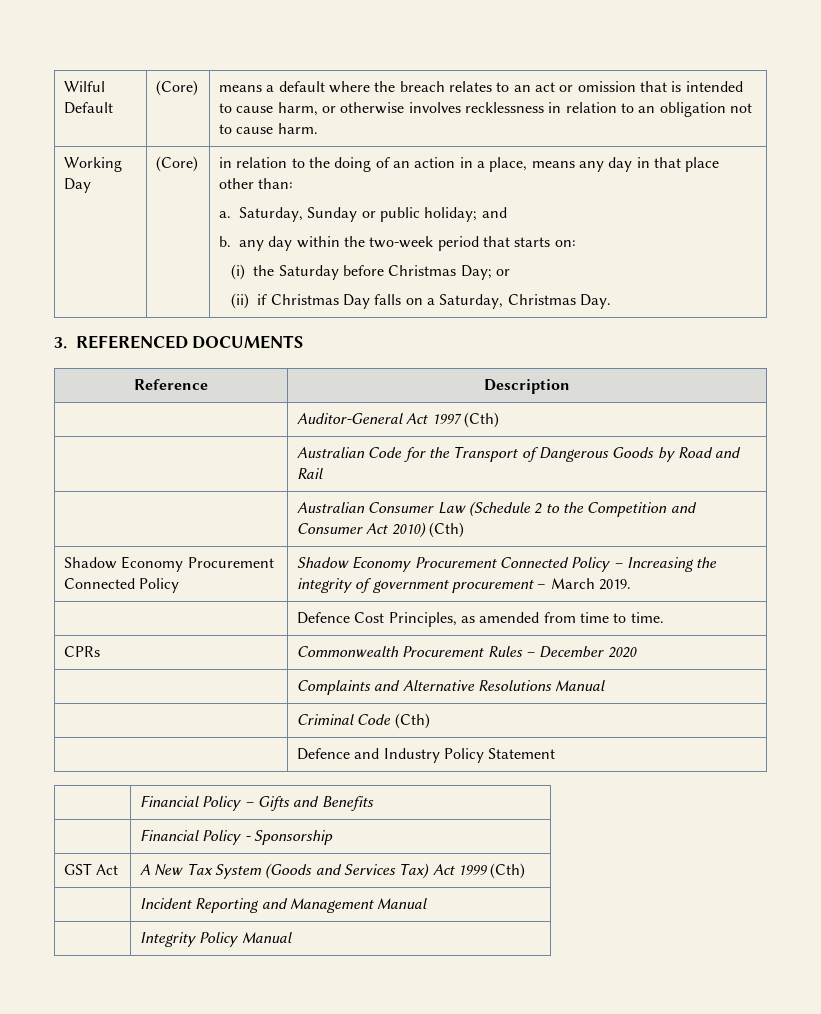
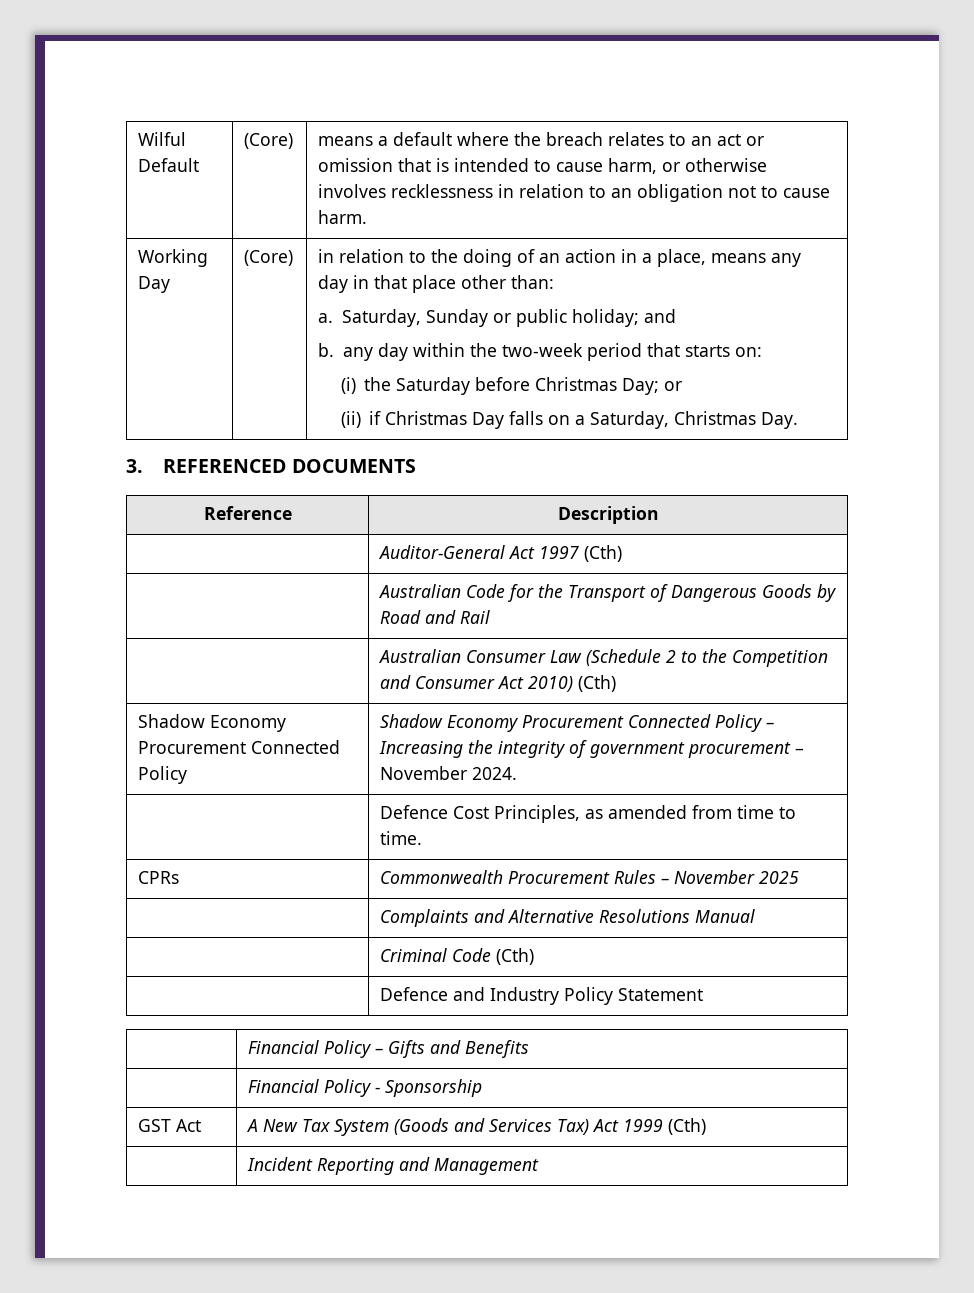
[550,578,632,590] March 2019. -> [380,766,518,780] November 2024.
[539,646,637,658] December 2020 -> [674,870,800,884] November 2025
[377,898,428,909] [140,932,292,947] Manual // | Integrity Policy Manual -> (540, 1166) none

